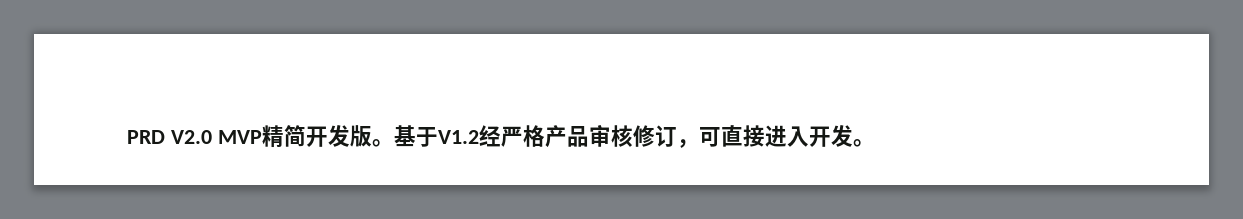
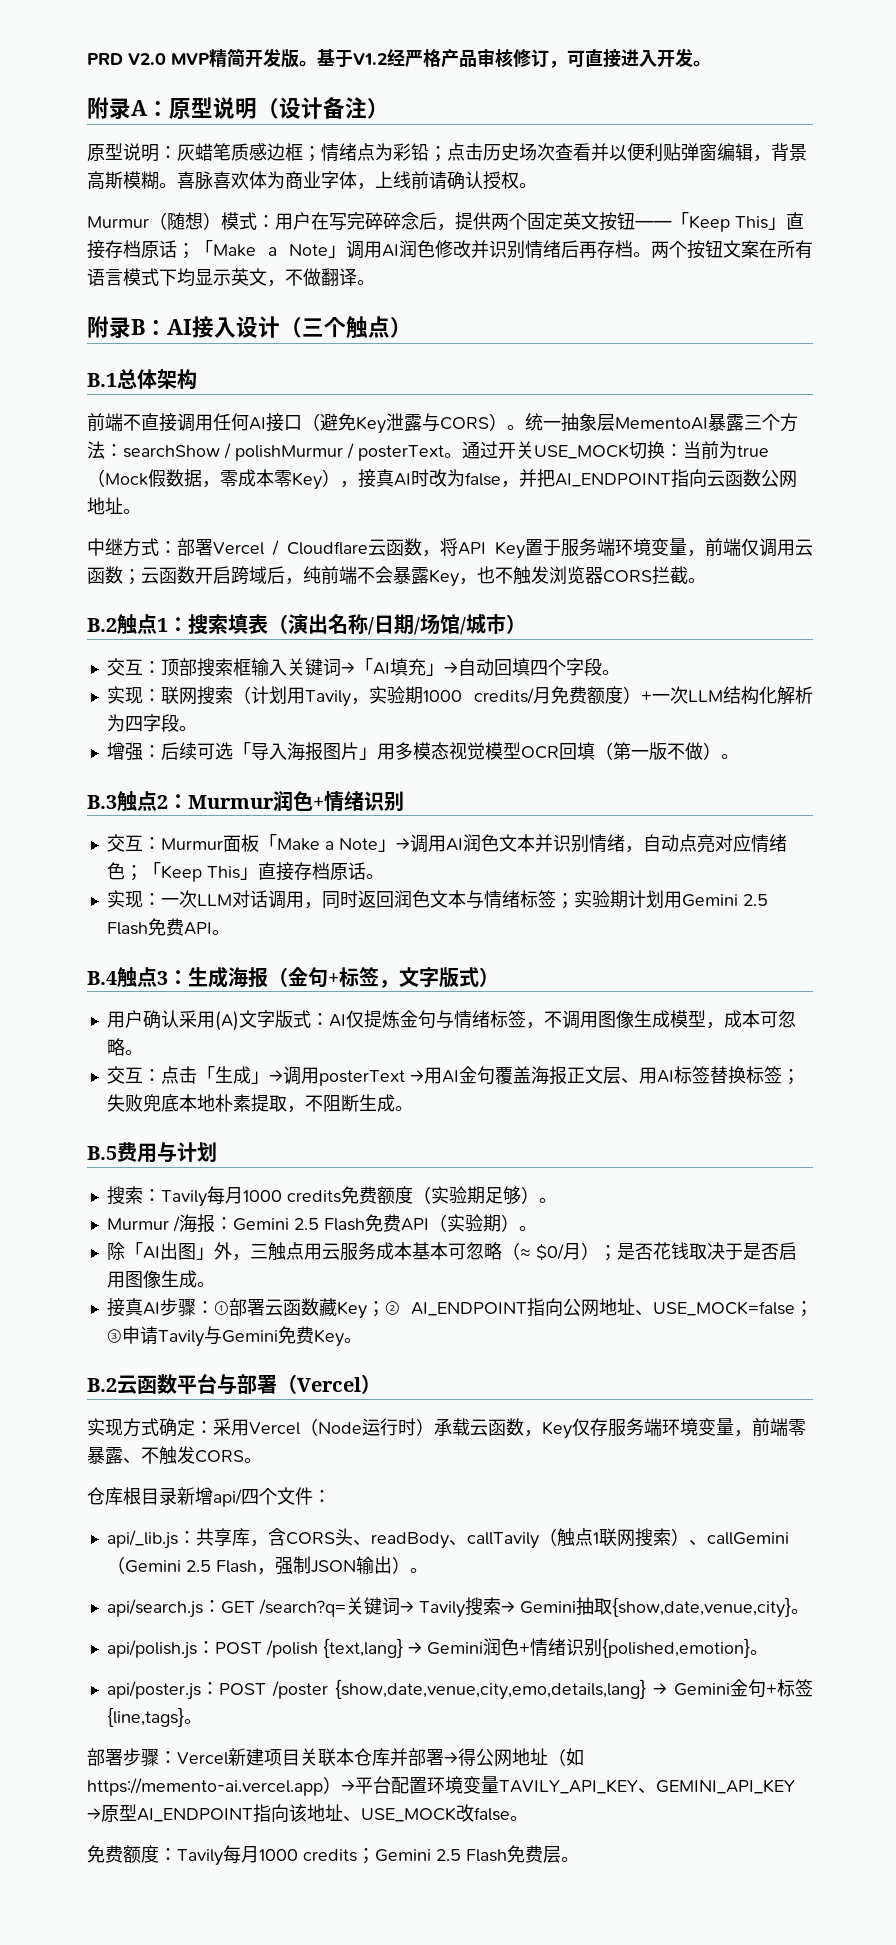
(875, 143) none -> [87,97,389,120] [87,143,807,162] [87,171,537,190] [87,212,804,232] [87,240,813,259] [87,268,375,287] [87,316,412,339] [87,369,197,390] [87,413,798,434] [87,441,769,461] [87,469,797,490] [87,497,141,515] [87,538,813,559] [87,566,706,587] [87,614,526,635] [106,658,620,677] [106,686,813,707] [106,714,197,732] [106,742,739,761] [87,790,404,812] [106,834,787,853] [106,862,384,882] [106,890,768,909] [106,918,230,936] [87,966,499,988] [106,1010,796,1031] [106,1038,143,1056] [106,1066,800,1086] [106,1094,413,1113] [87,1142,217,1163] [106,1186,557,1207] [106,1214,537,1233] [106,1242,797,1261] [106,1270,215,1288] [106,1298,813,1319] [106,1326,362,1347] [87,1374,381,1395] [87,1418,806,1439] [87,1446,262,1465] [87,1487,331,1507] [106,1528,789,1549] [106,1556,428,1575] [106,1597,809,1618] [106,1638,768,1659] [106,1679,813,1700] [106,1707,202,1727] [87,1748,584,1767] [87,1776,795,1796] [87,1804,528,1823] [87,1845,579,1866] // 附录A：原型说明（设计备注） // 原型说明：灰蜡笔质感边框；情绪点为彩铅；点击历史场次查看并以便利贴弹窗编辑，背景高斯模糊。喜脉喜欢体为商业字体，上线前请确认授权。 // Murmur（随想）模式：用户在写完碎碎念后，提供两个固定英文按钮——「Keep This」直接存档原话；「Make a Note」调用AI润色修改并识别情绪后再存档。两个按钮文案在所有语言模式下均显示英文，不做翻译。 // 附录B：AI接入设计（三个触点） // B.1总体架构 // 前端不直接调用任何AI接口（避免Key泄露与CORS）。统一抽象层MementoAI暴露三个方法：searchShow / polishMurmur / posterText。通过开关USE_MOCK切换：当前为true（Mock假数据，零成本零Key），接真AI时改为false，并把AI_ENDPOINT指向云函数公网地址。 // 中继方式：部署Vercel / Cloudflare云函数，将API Key置于服务端环境变量，前端仅调用云函数；云函数开启跨域后，纯前端不会暴露Key，也不触发浏览器CORS拦截。 // B.2触点1：搜索填表（演出名称/日期/场馆/城市） // 交互：顶部搜索框输入关键词→「AI填充」→自动回填四个字段。 // 实现：联网搜索（计划用Tavily，实验期1000 credits/月免费额度）+一次LLM结构化解析为四字段。 // 增强：后续可选「导入海报图片」用多模态视觉模型OCR回填（第一版不做）。 // B.3触点2：Murmur润色+情绪识别 // 交互：Murmur面板「Make a Note」→调用AI润色文本并识别情绪，自动点亮对应情绪色；「Keep This」直接存档原话。 // 实现：一次LLM对话调用，同时返回润色文本与情绪标签；实验期计划用Gemini 2.5 Flash免费API。 // B.4触点3：生成海报（金句+标签，文字版式） // 用户确认采用(A)文字版式：AI仅提炼金句与情绪标签，不调用图像生成模型，成本可忽略。 // 交互：点击「生成」→调用posterText →用AI金句覆盖海报正文层、用AI标签替换标签；失败兜底本地朴素提取，不阻断生成。 // B.5费用与计划 // 搜索：Tavily每月1000 credits免费额度（实验期足够）。 // Murmur /海报：Gemini 2.5 Flash免费API（实验期）。 // 除「AI出图」外，三触点用云服务成本基本可忽略（≈ $0/月）；是否花钱取决于是否启用图像生成。 // 接真AI步骤：①部署云函数藏Key；② AI_ENDPOINT指向公网地址、USE_MOCK=false；③申请Tavily与Gemini免费Key。 // B.2云函数平台与部署（Vercel） // 实现方式确定：采用Vercel（Node运行时）承载云函数，Key仅存服务端环境变量，前端零暴露、不触发CORS。 // 仓库根目录新增api/四个文件： // api/_lib.js：共享库，含CORS头、readBody、callTavily（触点1联网搜索）、callGemini（Gemini 2.5 Flash，强制JSON输出）。 // api/search.js：GET /search?q=关键词→ Tavily搜索→ Gemini抽取{show,date,venue,city}。 // api/polish.js：POST /polish {text,lang} → Gemini润色+情绪识别{polished,emotion}。 // api/poster.js：POST /poster {show,date,venue,city,emo,details,lang} → Gemini金句+标签{line,tags}。 // 部署步骤：Vercel新建项目关联本仓库并部署→得公网地址（如https://memento-ai.vercel.app）→平台配置环境变量TAVILY_API_KEY、GEMINI_API_KEY →原型AI_ENDPOINT指向该地址、USE_MOCK改false。 // 免费额度：Tavily每月1000 credits；Gemini 2.5 Flash免费层。

